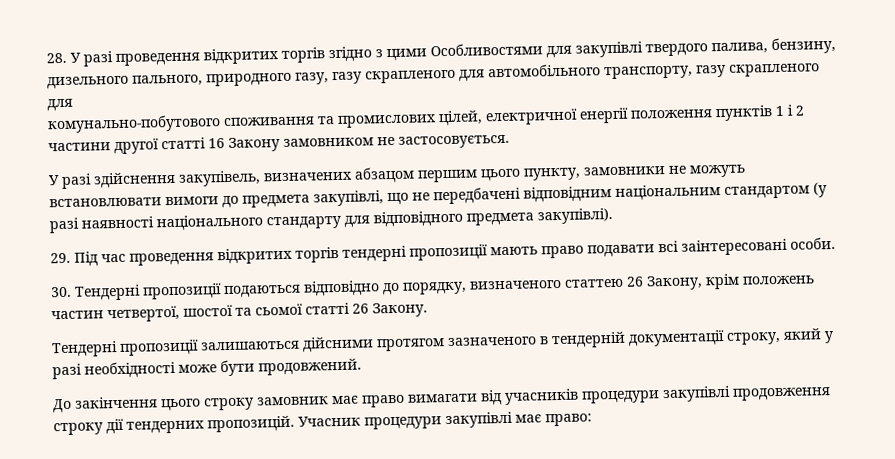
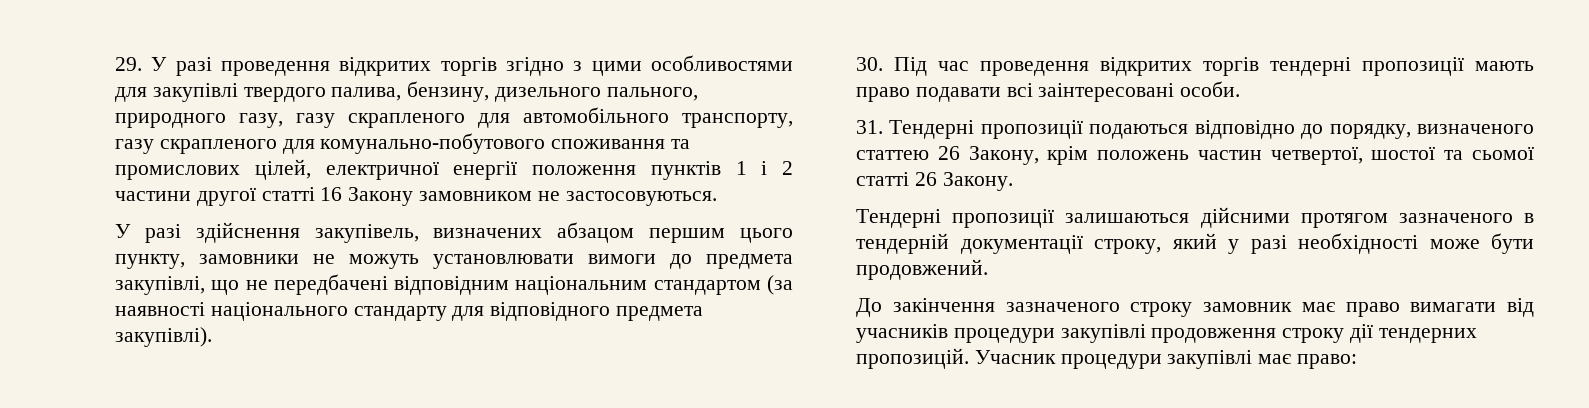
[46,52,67,64] 28. -> [115,57,142,71] 29.
[430,42,543,57] Особливостями -> [651,55,793,71] особливостями
(73, 105) // -> (315, 146) none
[398,134,510,149] застосовується. -> [565,191,717,206] застосовуються.
[49,197,162,208] встановлювати -> [433,254,574,269] установлювати
[813,182,827,198] [49,217,79,234] (у разі -> [767,275,794,295] (за
[50,252,71,264] 29. -> [856,57,883,71] 30.
[50,286,72,298] 30. -> [856,120,883,134] 31.
[161,398,201,412] цього -> [1005,302,1120,312] зазначеного

